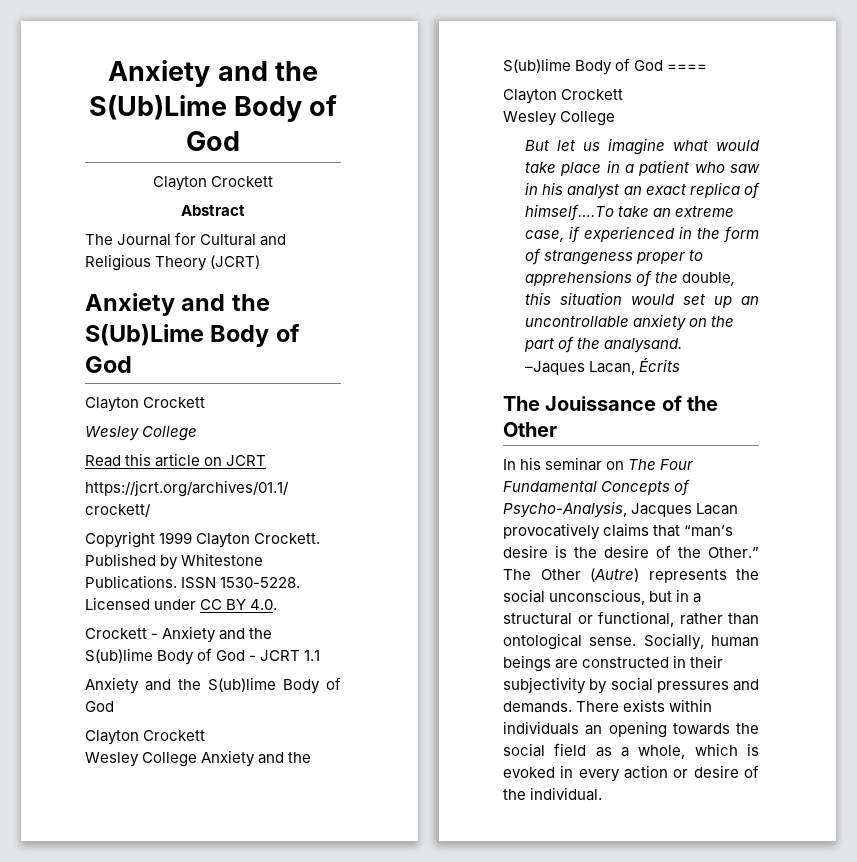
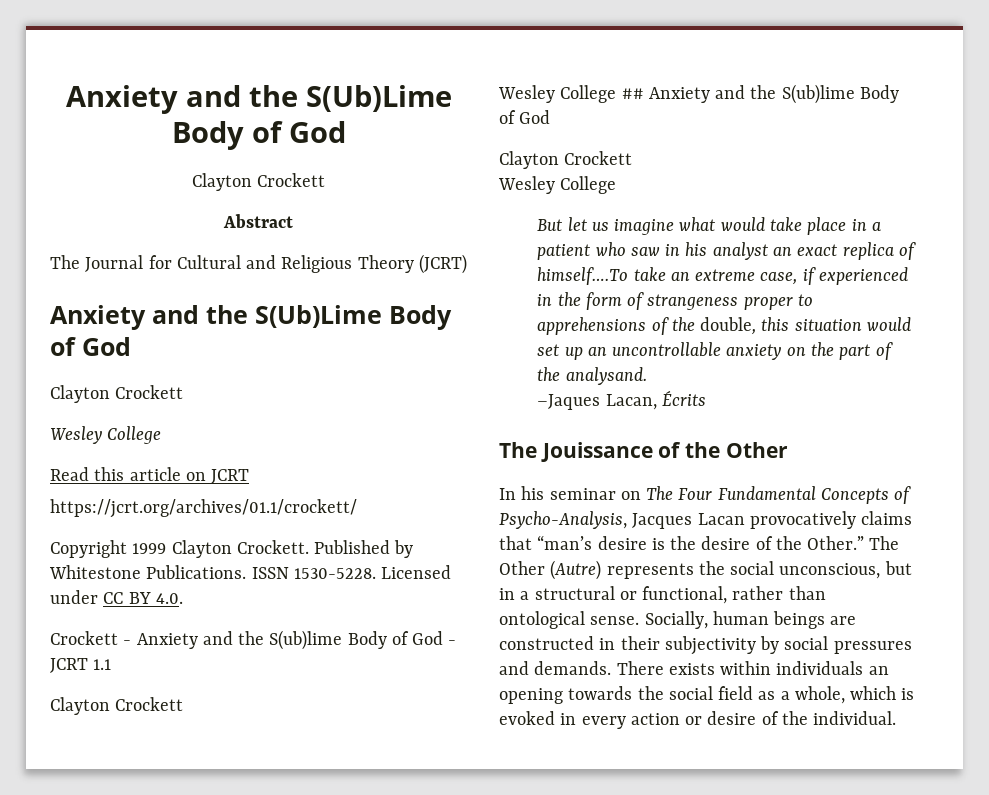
(321, 655) none -> [50,697,184,715] [498,85,644,103] Clayton Crockett // Wesley College ##
[85,750,312,767] [503,58,708,75] [503,89,624,104] // Wesley College Anxiety and the S(ub)lime Body of God ==== // Clayton Crockett -> (633, 158) none

